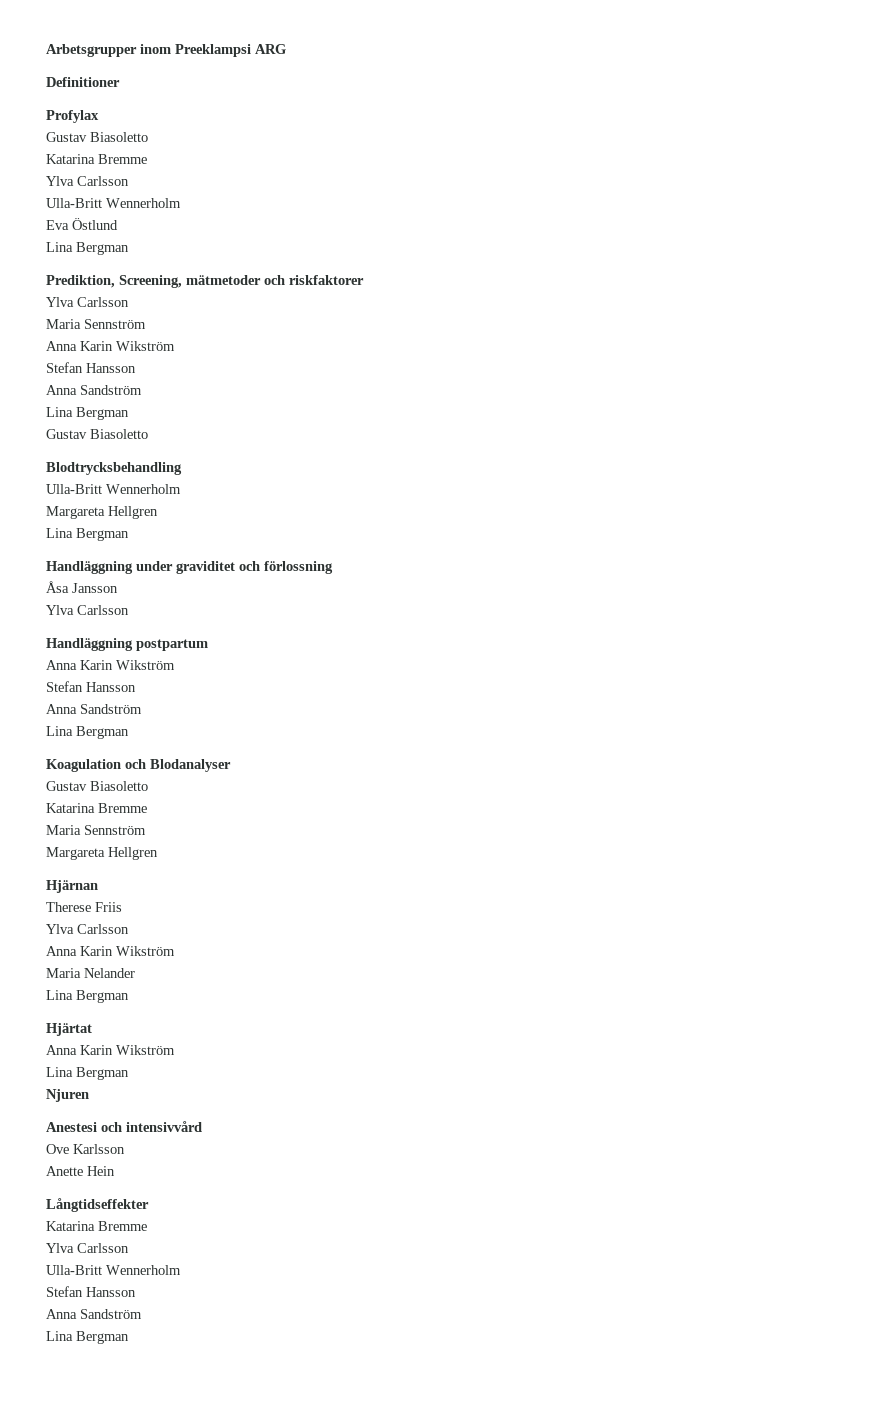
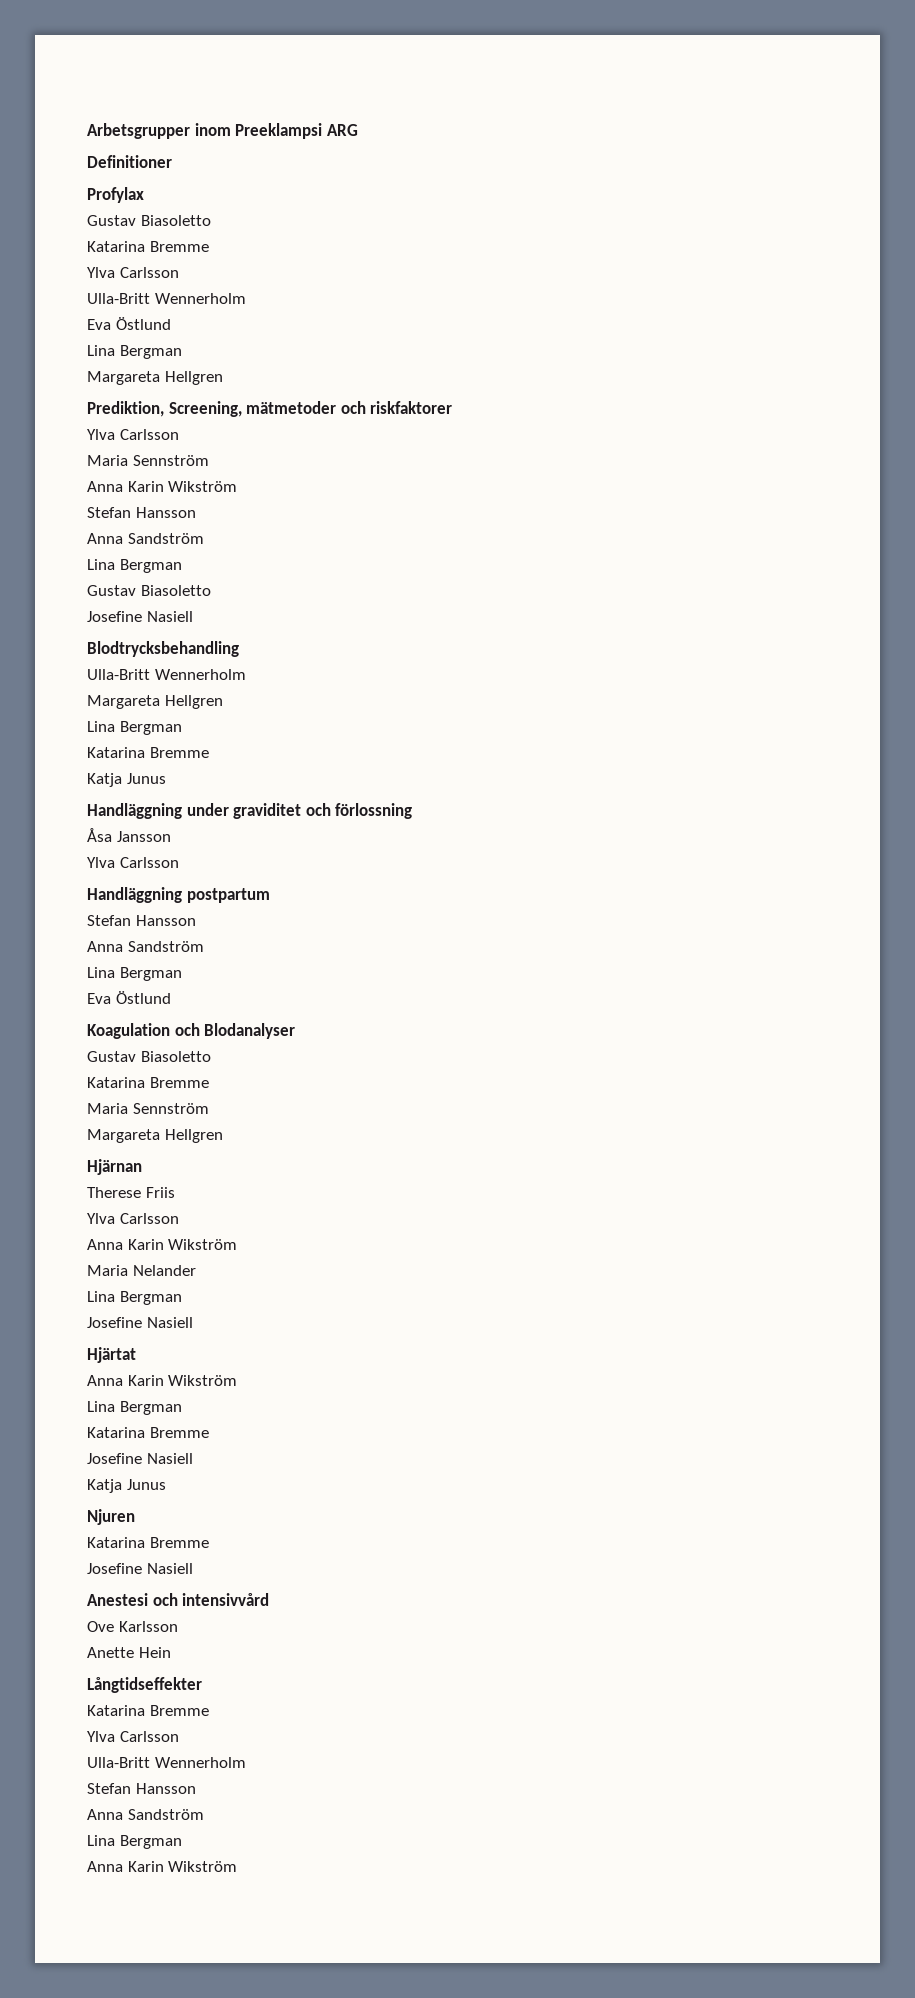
(129, 248) none -> [87,371,223,385] // Margareta Hellgren
(148, 434) none -> [87,611,193,622] // Josefine Nasiell
(129, 534) none -> [87,747,209,758] [87,773,166,787] // Katarina Bremme // Katja Junus
[46,660,175,670] [46,681,136,692] [46,704,142,714] [46,726,129,739] // Anna Karin Wikström // Stefan Hansson // Anna Sandström // Lina Bergman -> [87,915,196,926] [87,941,204,952] [87,967,182,981] [87,991,171,1004] // Stefan Hansson // Anna Sandström // Lina Bergman // Eva Östlund
(129, 996) none -> [87,1317,193,1328] // Josefine Nasiell
[46,1089,89,1102] Njuren -> [87,1427,209,1438] [87,1453,193,1464] [87,1479,166,1493] [87,1509,135,1525] [87,1537,209,1548] [87,1563,193,1574] Katarina Bremme // Josefine Nasiell // Katja Junus // Njuren // Katarina Bremme // Josefine Nasiell
(129, 1337) none -> [87,1861,238,1872] // Anna Karin Wikström

